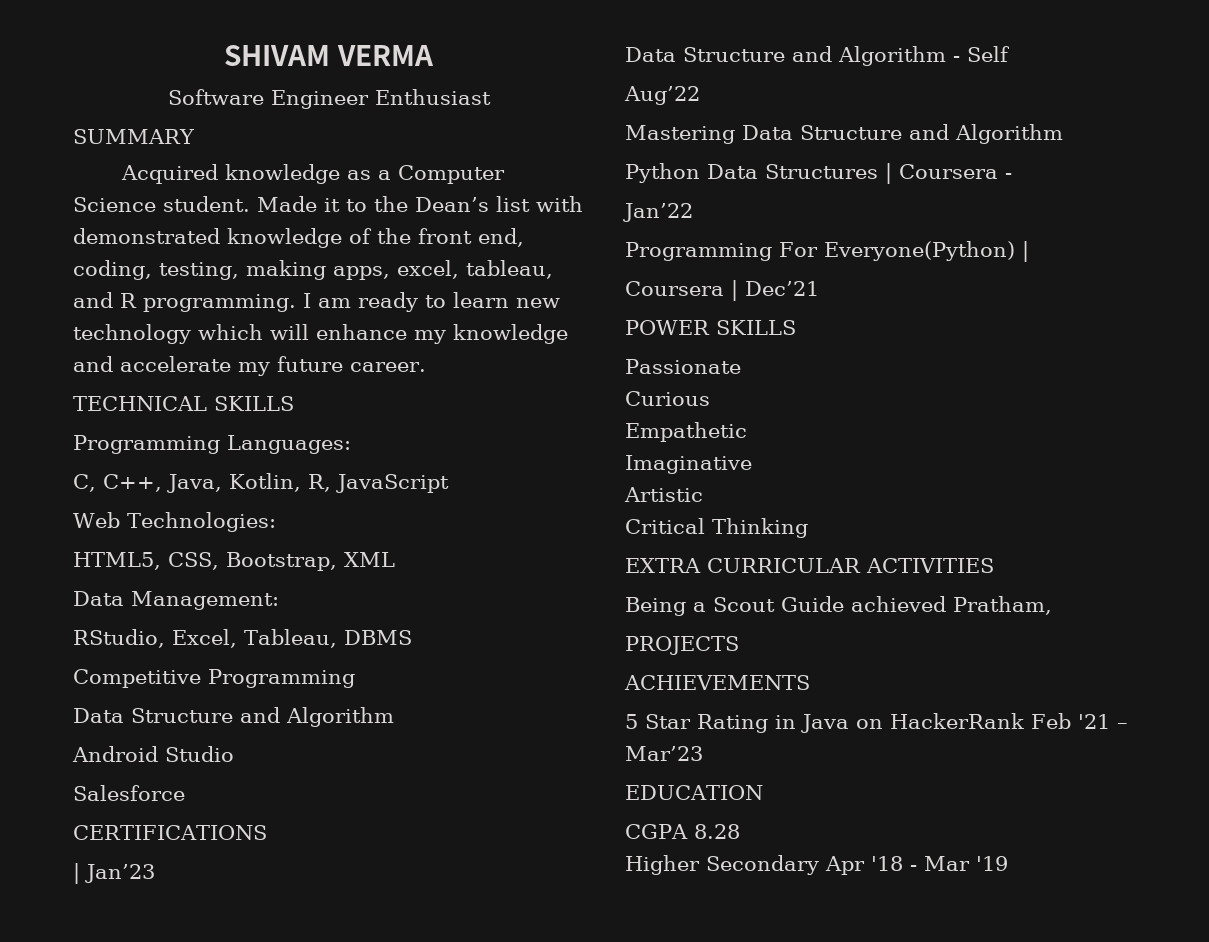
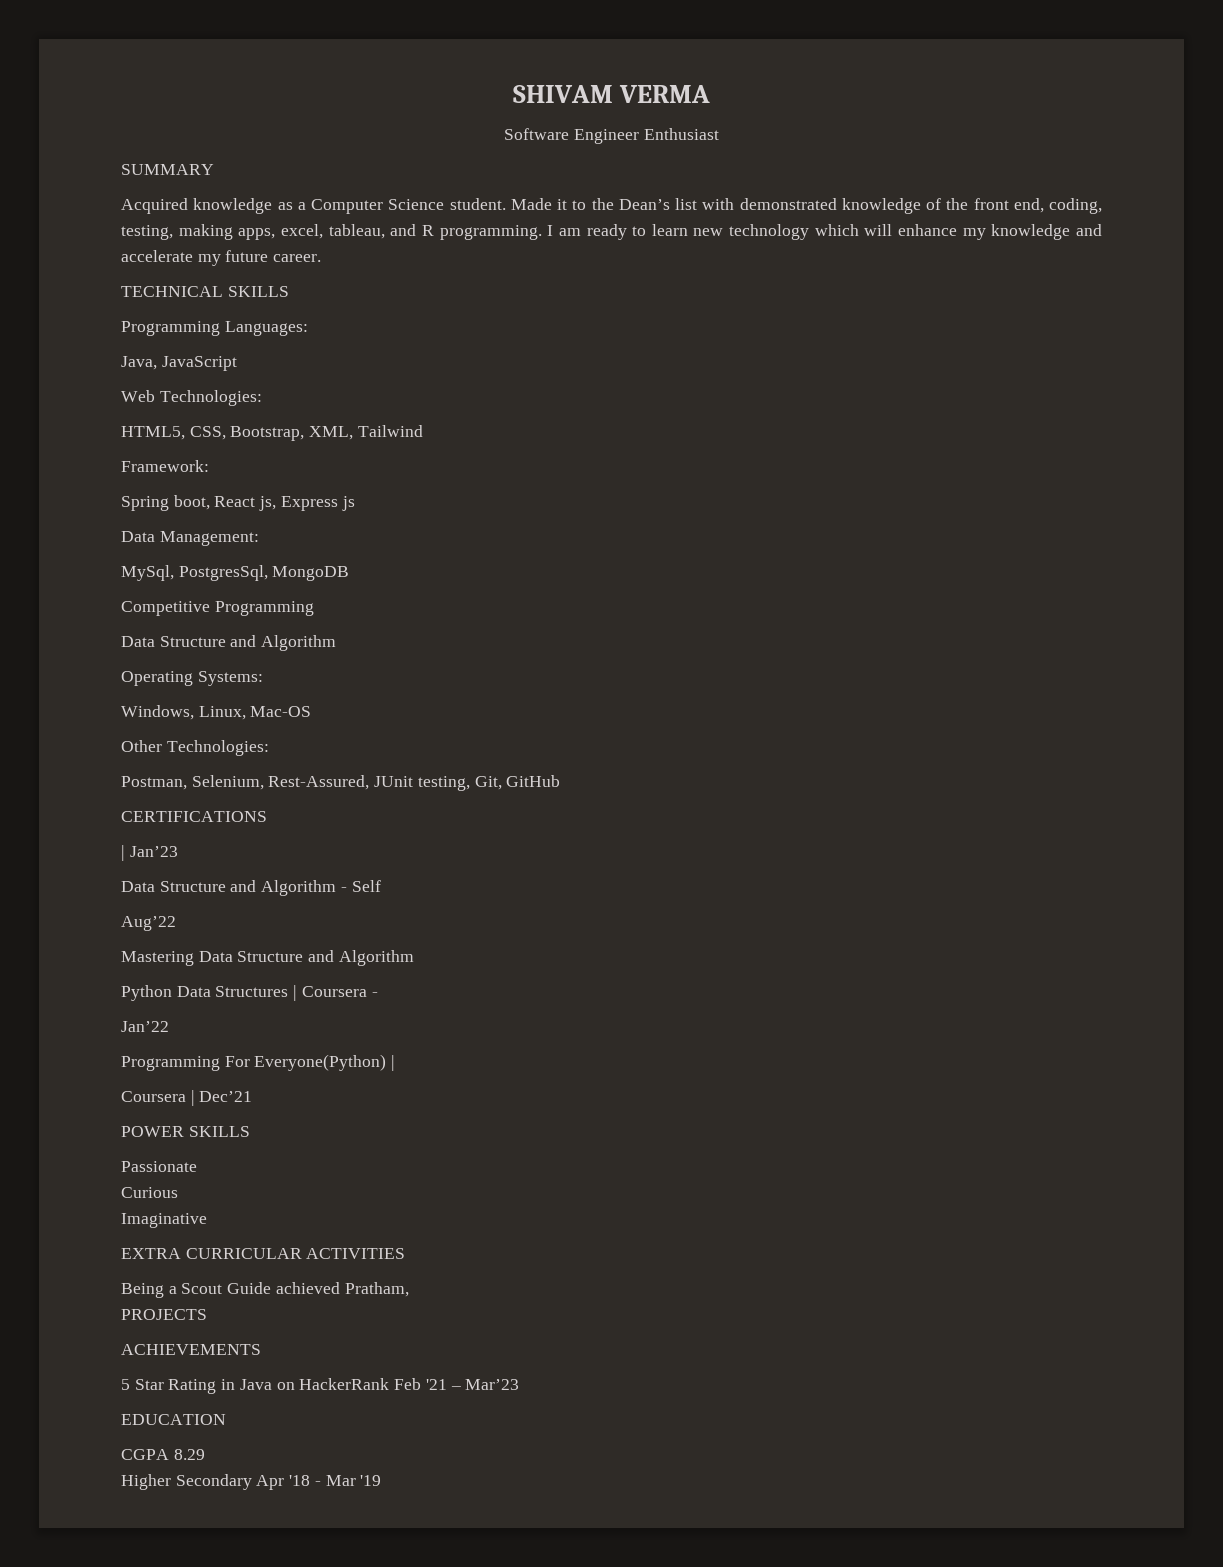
[73,473,331,493] C, C++, Java, Kotlin, R, -> [121,356,157,370] Java,
[343,552,395,567] [73,591,279,610] [73,629,412,648] XML // Data Management: // RStudio, Excel, Tableau, DBMS -> [309,425,423,440] [121,460,209,472] [121,495,355,511] [121,531,259,546] [121,565,350,581] XML, Tailwind // Framework: // Spring boot, React js, Express js // Data Management: // MySql, PostgresSql, MongoDB
[72,746,234,762] [73,785,185,801] Android Studio // Salesforce -> [121,671,263,686] [121,705,312,720] [121,740,269,756] [121,775,561,791] Operating Systems: // Windows, Linux, Mac-OS // Other Technologies: // Postman, Selenium, Rest-Assured, JUnit testing, Git, GitHub
[625,422,747,442] // Empathetic -> (178, 1192) none
[624,487,703,502] [625,518,808,538] // Artistic // Critical Thinking -> (207, 1220) none
[693,824,740,839] 8.28 -> [173,1449,205,1460] 8.29

